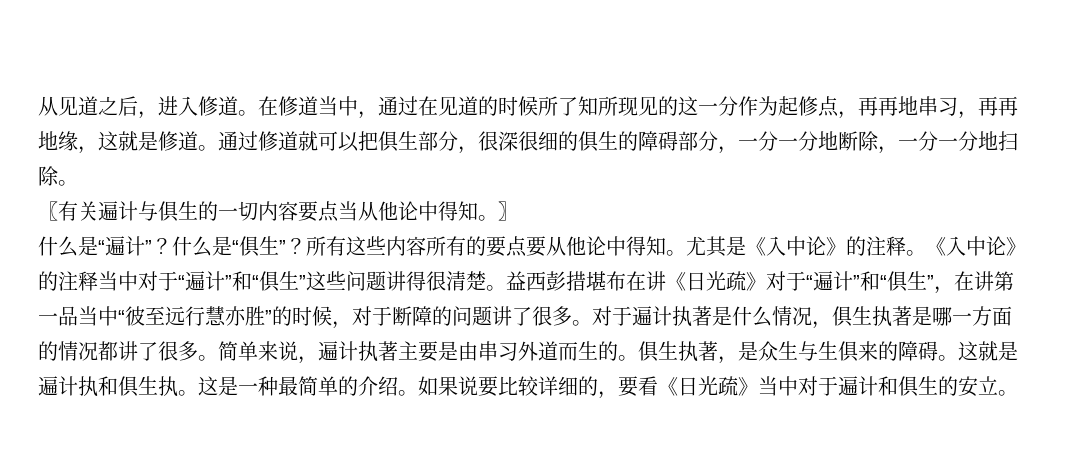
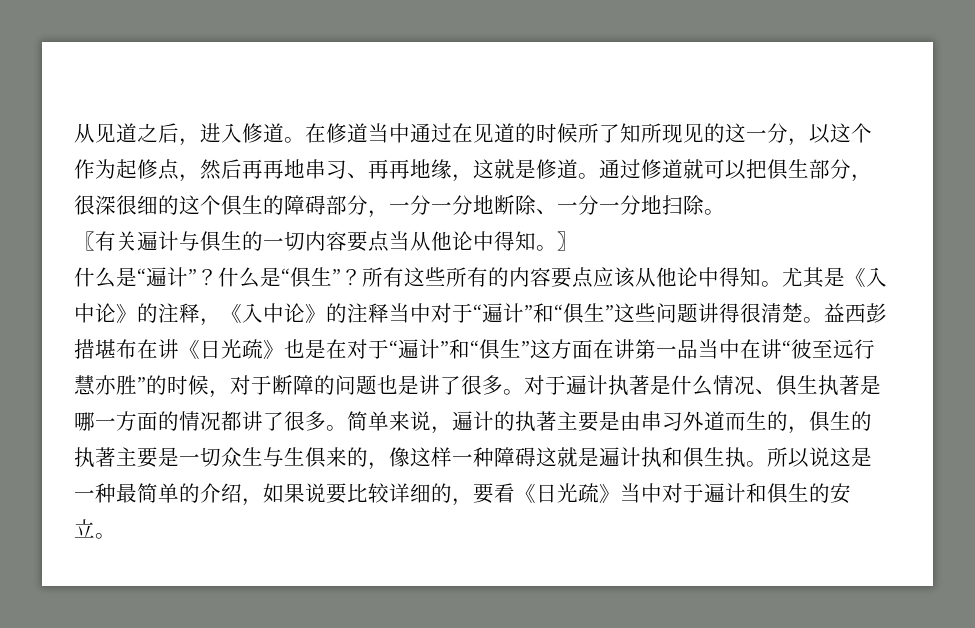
[358,111,378,119] ， -> (410, 133) none
(738, 106) none -> [788,123,872,146] ，以这个
(858, 115) none -> [200,159,242,180] 然后
[958,111,978,119] ， -> [347,173,368,179] 、
(578, 141) none -> [179,195,221,215] 这个
[878,146,898,154] ， -> [536,209,557,215] 、
[386,236,546,257] 内容所有的要点要 -> [446,267,635,288] 所有的内容要点应该
[906,250,926,256] 。 -> [200,318,221,326] ，
[766,271,954,294] 对于“遍计”和“俱生”， -> [284,339,593,360] 也是在对于“遍计”和“俱生”这方面
(118, 316) none -> [740,339,782,359] 在讲
(492, 316) none -> [377,375,419,395] 也是
[812,321,832,329] ， -> [755,389,776,395] 、
(358, 351) none -> [494,411,515,431] 的
[618,341,958,364] 。俱生执著，是众生与生俱来的障碍。 -> [788,411,872,434] [74,447,536,470] ，俱生的执著主要是一切众生与生俱来的，像这样一种障碍
(198, 393) none -> [767,447,830,468] 所以说
[398,390,418,396] 。 -> [242,498,263,506] ，

